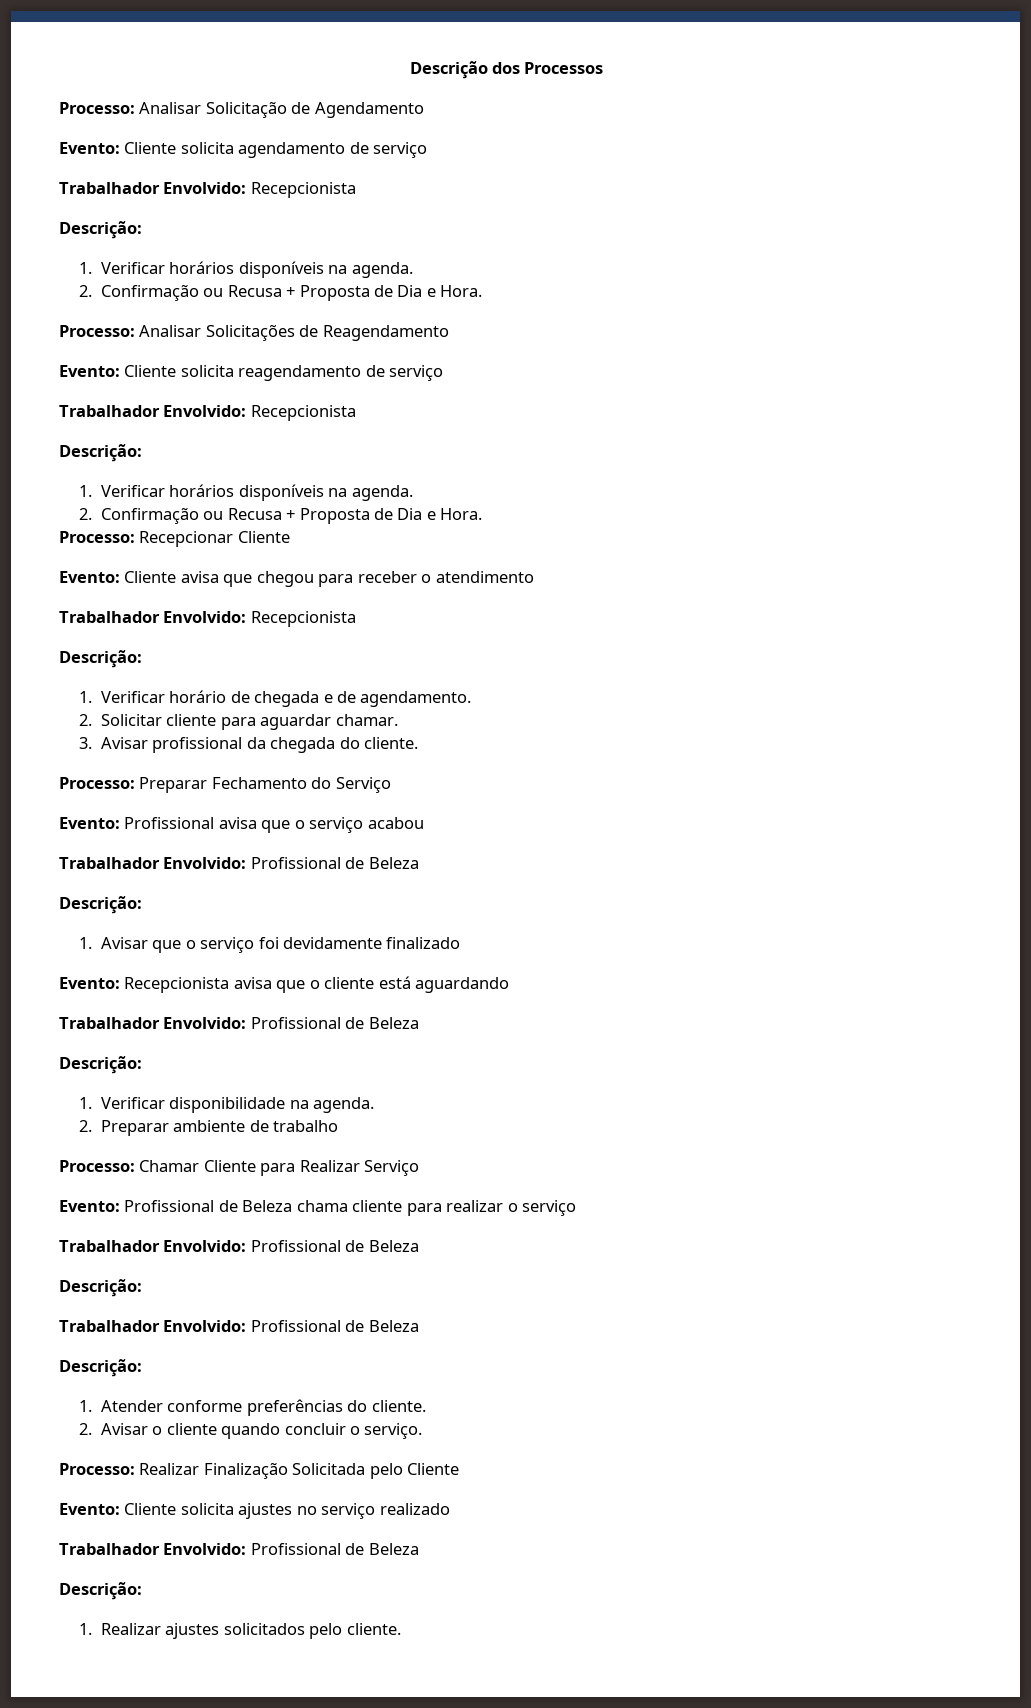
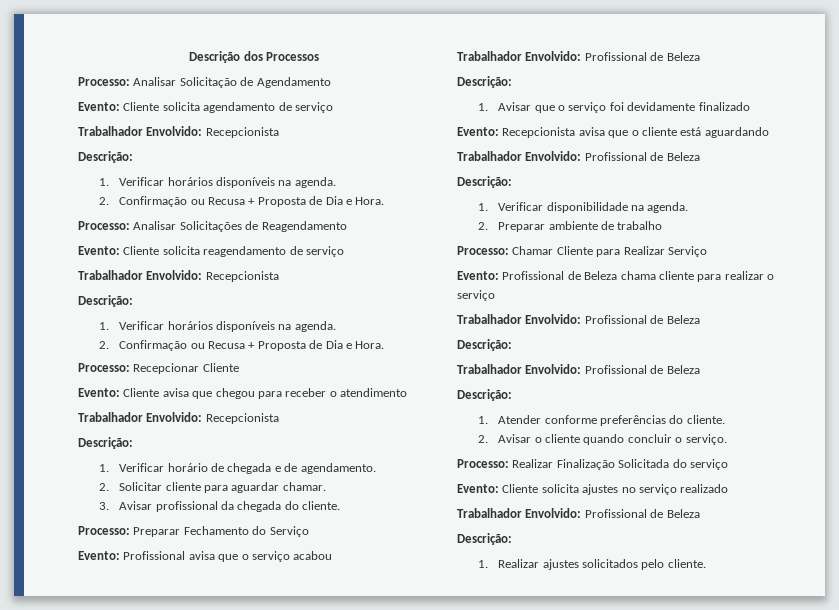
[369,1463,460,1479] pelo Cliente -> [672,459,728,470] do serviço

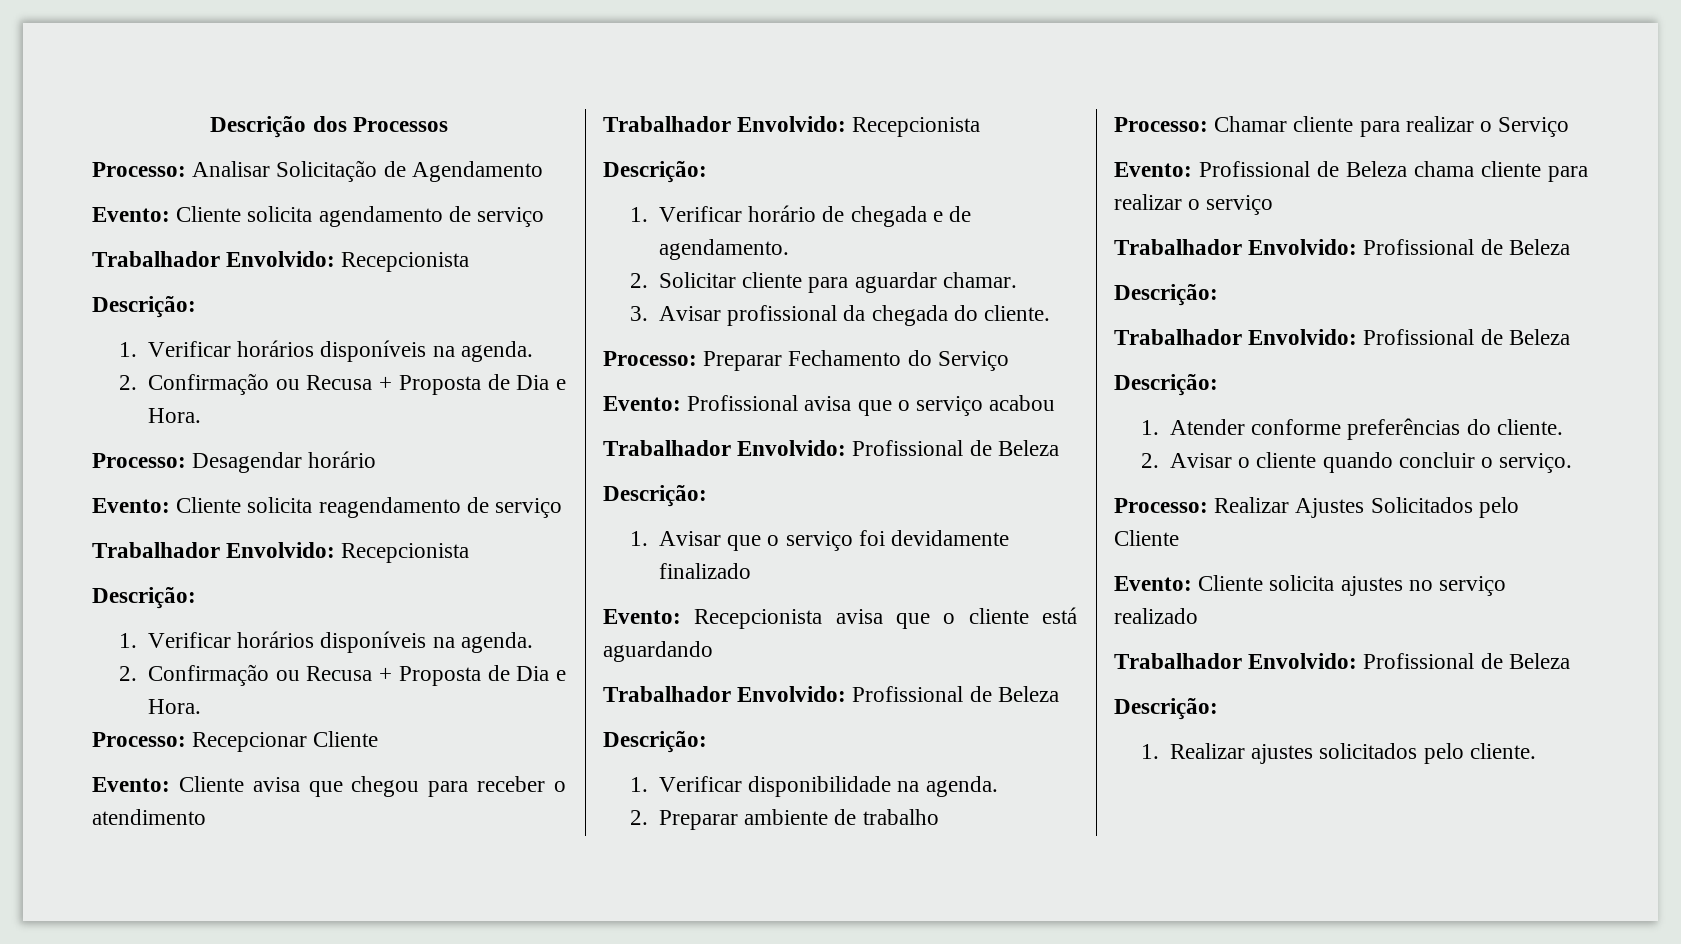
[133,221,347,232] Analisar Solicitações de Reagendamento -> [192,451,377,473] Desagendar horário
[556,246,665,257] Cliente para Realizar -> [1293,116,1493,137] cliente para realizar o
[556,459,728,470] Finalização Solicitada do serviço -> [1295,497,1519,518] [1114,530,1179,546] Ajustes Solicitados pelo Cliente

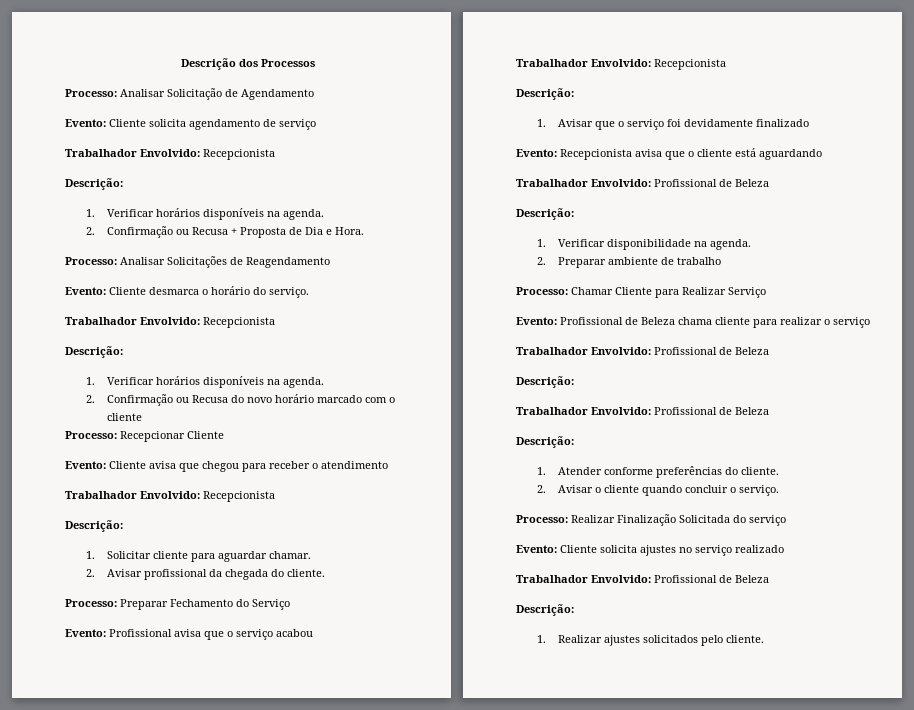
[192,451,377,473] [92,497,563,518] Desagendar horário // Evento: Cliente solicita reagendamento de serviço -> [120,256,330,268] [65,286,309,298] Analisar Solicitações de Reagendamento // Evento: Cliente desmarca o horário do serviço.
[379,665,566,686] [148,699,202,714] + Proposta de Dia e Hora. -> [231,394,396,403] [107,413,143,421] do novo horário marcado com o cliente
[659,205,972,227] [659,239,790,260] [629,273,648,288] Verificar horário de chegada e de agendamento. // 2. -> (96, 555) none
[629,306,648,321] 3. -> [86,569,96,577] 2.
[852,440,1059,456] Profissional de Beleza -> [654,59,726,70] Recepcionista
[1293,116,1493,137] cliente para realizar o -> [615,287,726,298] Cliente para Realizar
[1295,497,1519,518] [1114,530,1179,546] Ajustes Solicitados pelo Cliente -> [617,514,786,526] Finalização Solicitada do serviço

